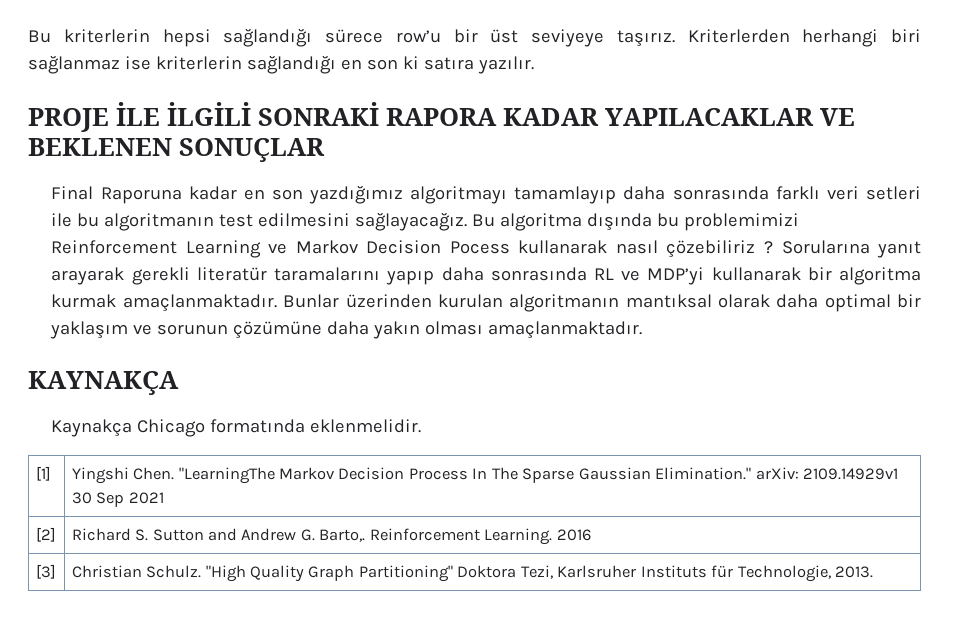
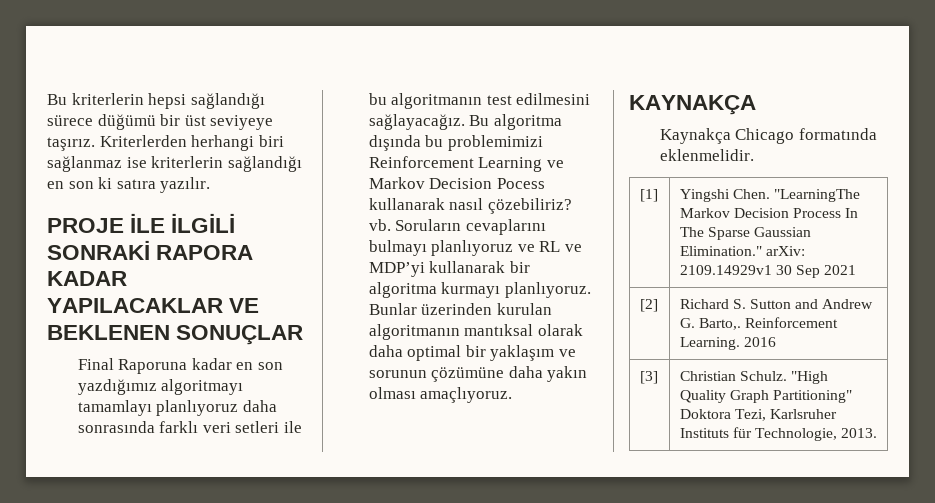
[395,30,441,43] row’u -> [97,114,156,130] düğümü
[514,186,617,204] tamamlayıp -> [77,400,239,416] tamamlayı planlıyoruz
[666,240,921,258] [51,267,587,285] çözebiliriz ? Sorularına yanıt arayarak gerekli literatür taramalarını yapıp daha sonrasında -> [487,198,572,214] [368,219,546,235] [368,240,535,256] çözebiliriz? vb. Soruların cevaplarını bulmayı planlıyoruz ve
[51,294,277,312] kurmak amaçlanmaktadır. -> [441,282,591,298] kurmayı planlıyoruz.
[488,321,643,339] amaçlanmaktadır. -> [420,387,513,403] amaçlıyoruz.

